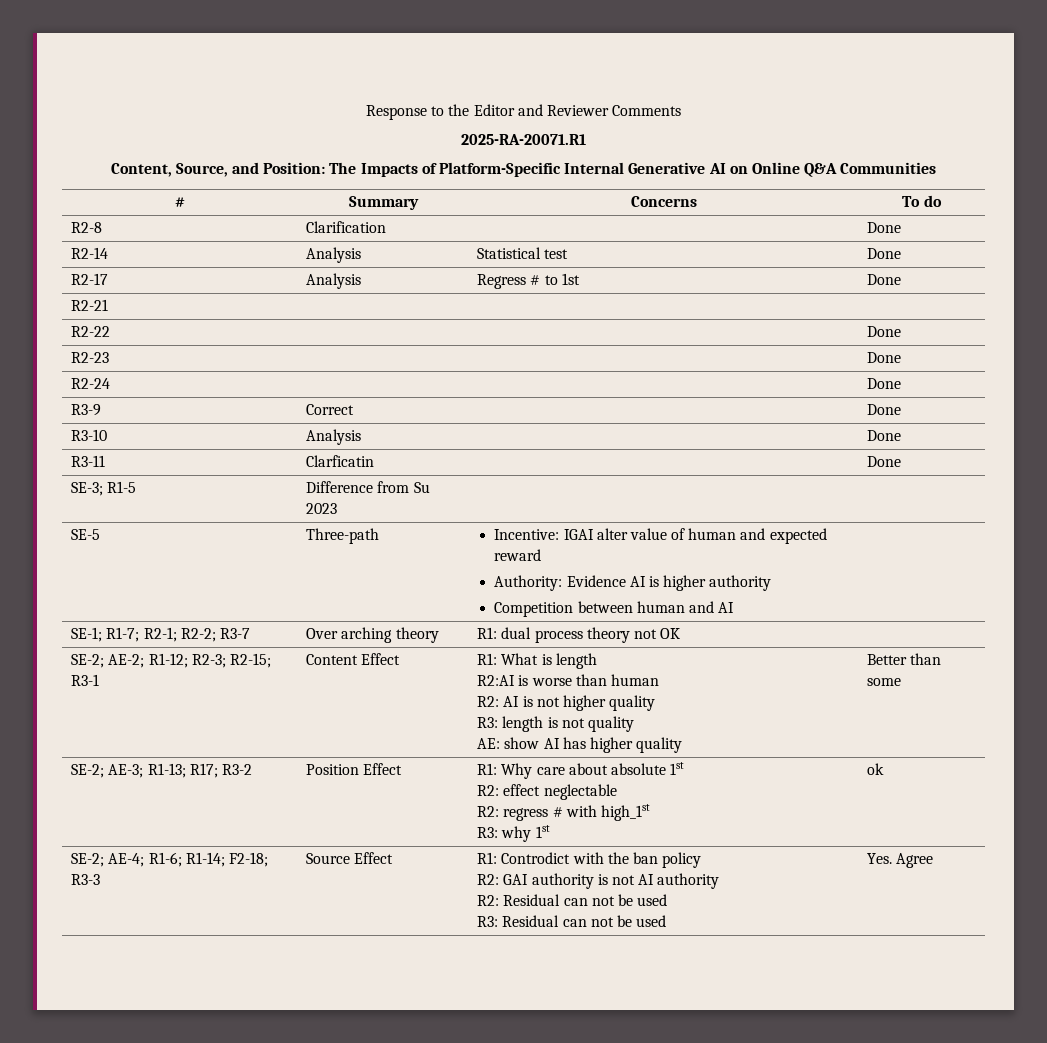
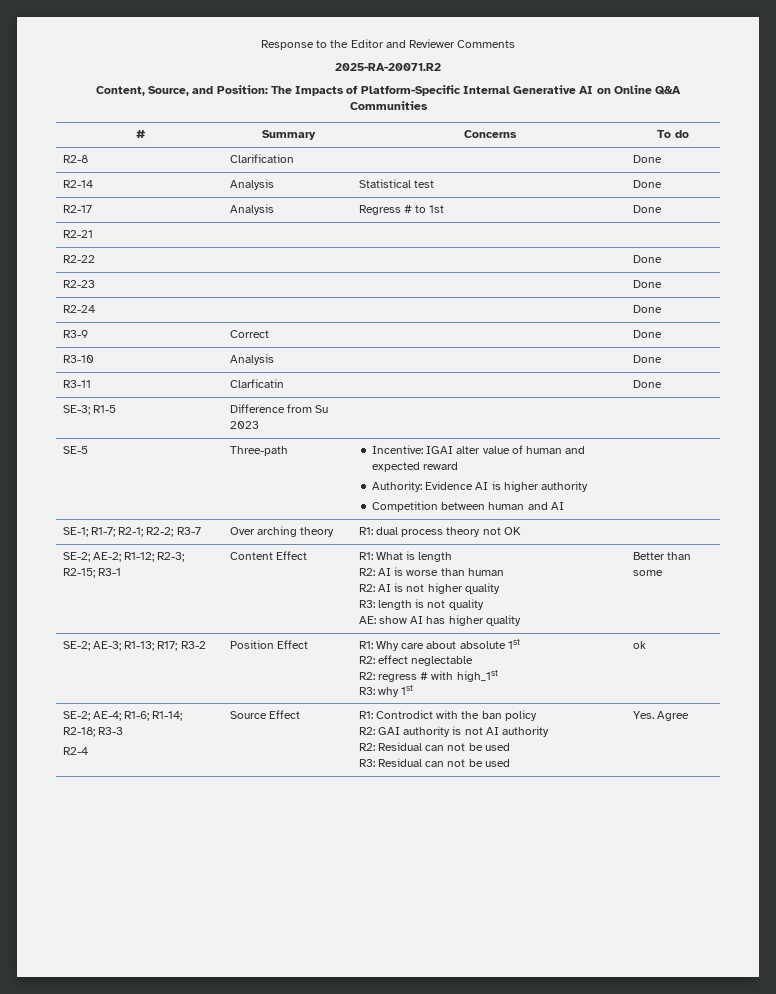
[461,134,586,145] 2025-RA-20071.R1 -> [335,63,441,71] 2025-RA-20071.R2
[477,675,516,686] R2:AI -> [358,568,391,576] R2: AI
[229,852,269,867] F2-18; -> [62,727,95,737] R2-18;
(101, 879) none -> [62,747,88,755] // R2-4

